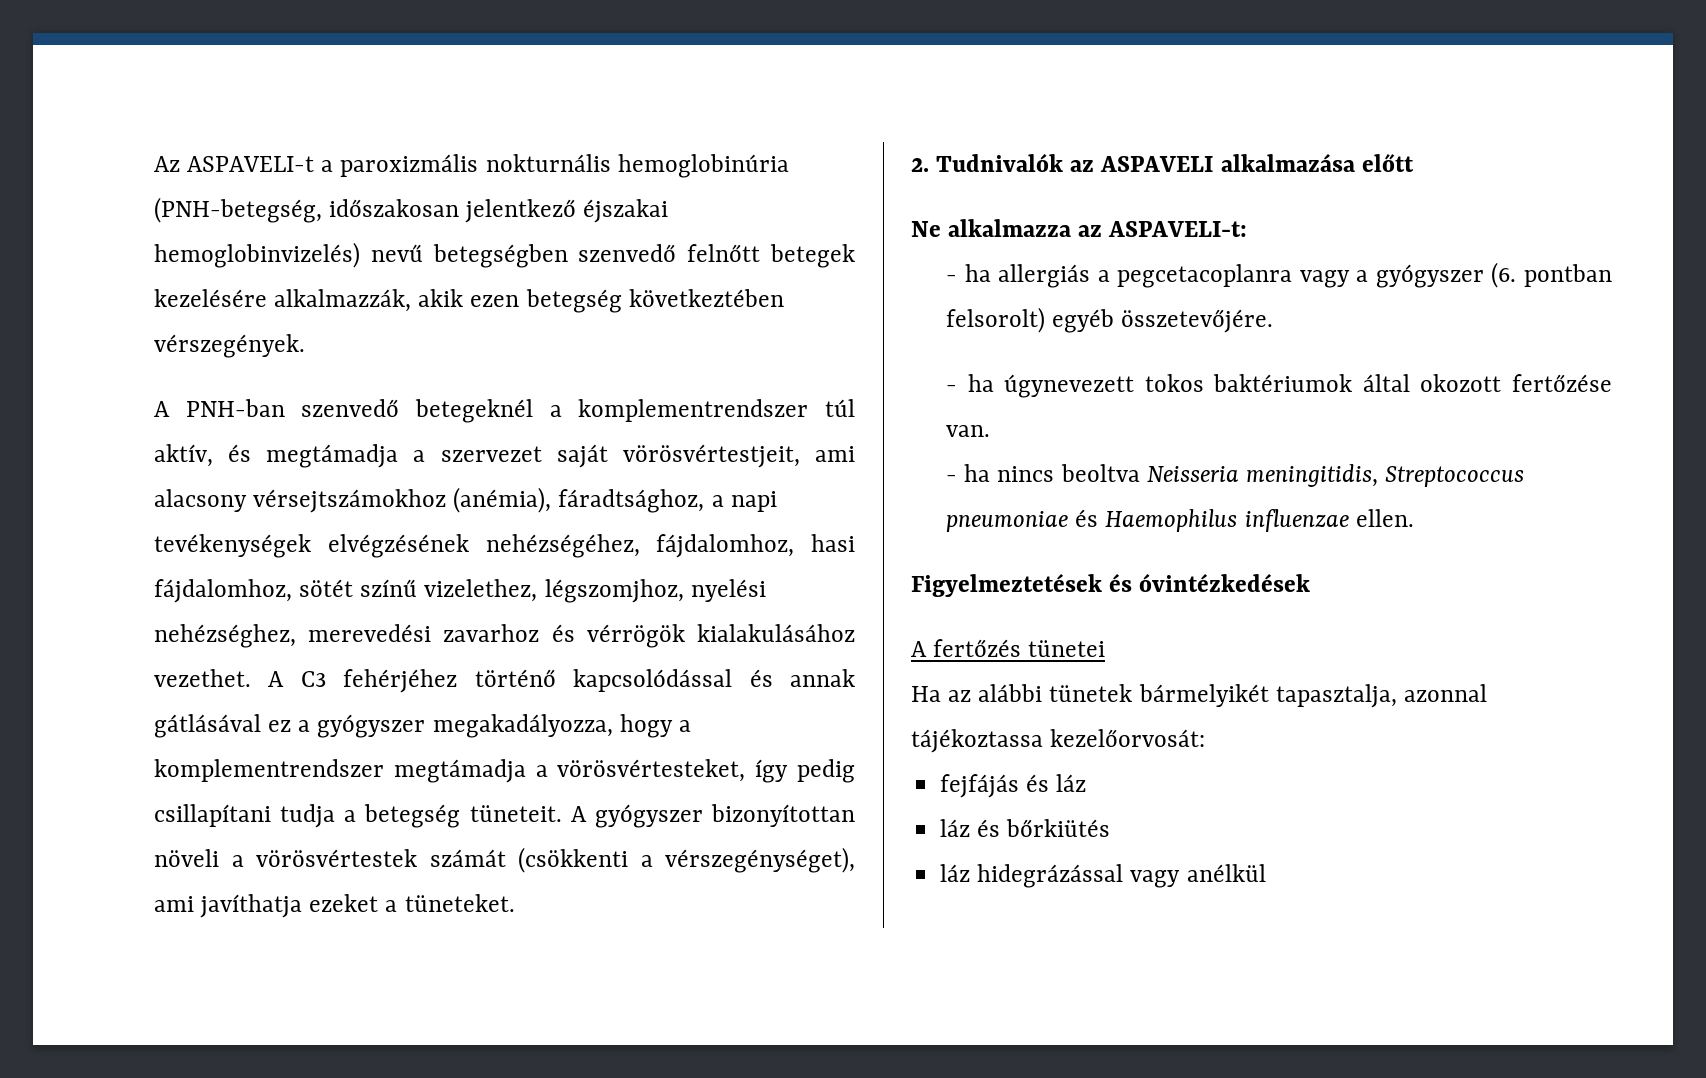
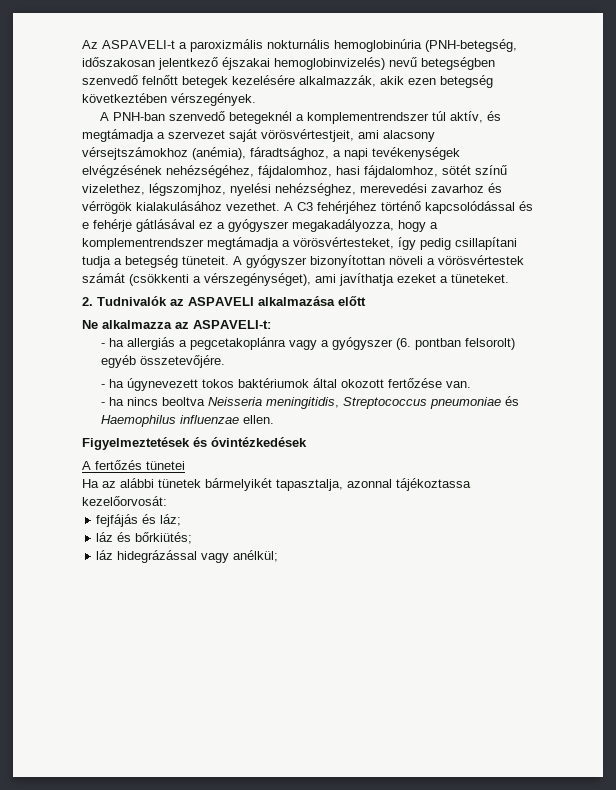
[790,669,855,687] annak -> [82,219,132,232] e fehérje
[1117,264,1293,288] pegcetacoplanra -> [190,337,287,350] pegcetakoplánra
[1056,774,1087,792] láz -> [160,514,182,526] láz;
[1006,819,1111,837] bőrkiütés -> [135,532,193,544] bőrkiütés;
[1186,864,1266,882] anélkül -> [233,550,279,562] anélkül;

